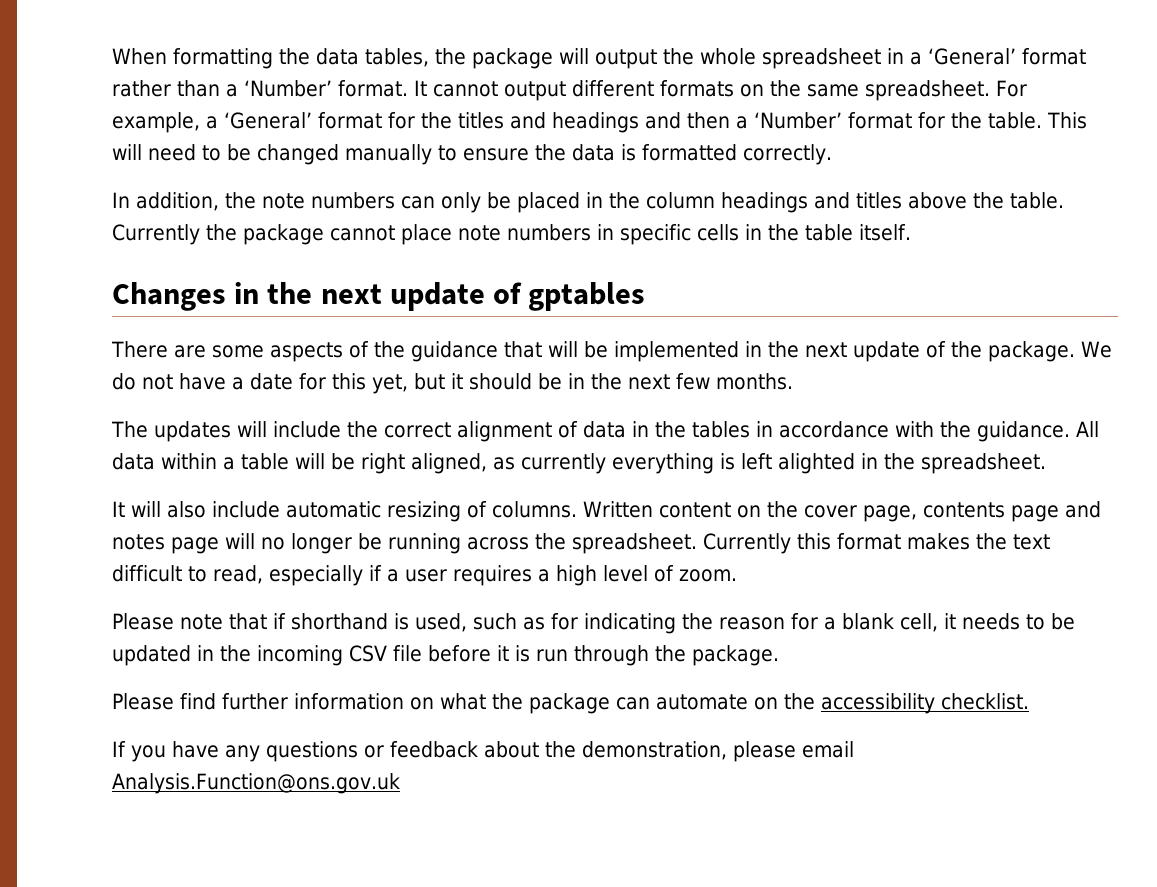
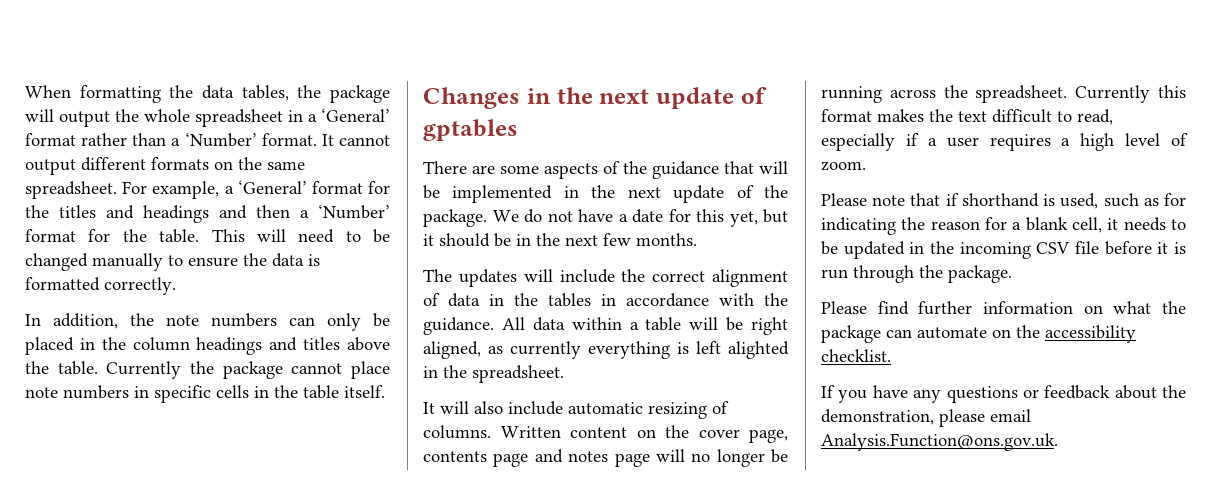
[112,773,400,794] Analysis.Function@ons.gov.uk -> [821,433,1058,451] Analysis.Function@ons.gov.uk.

